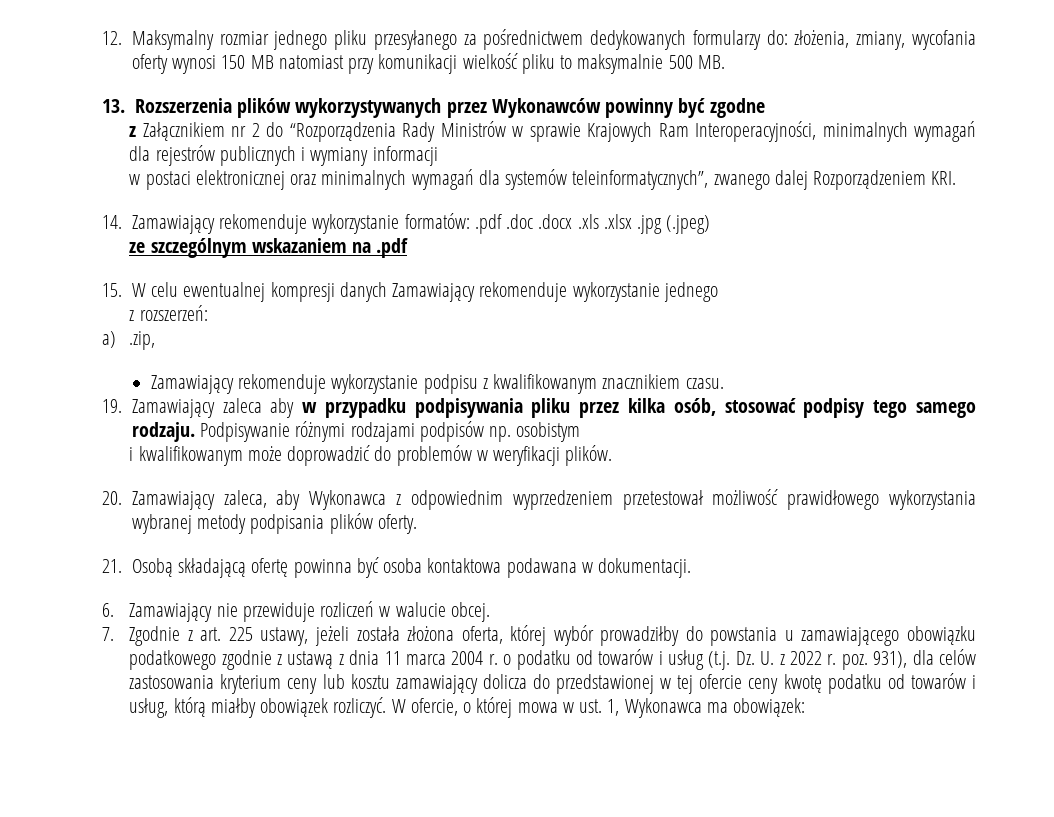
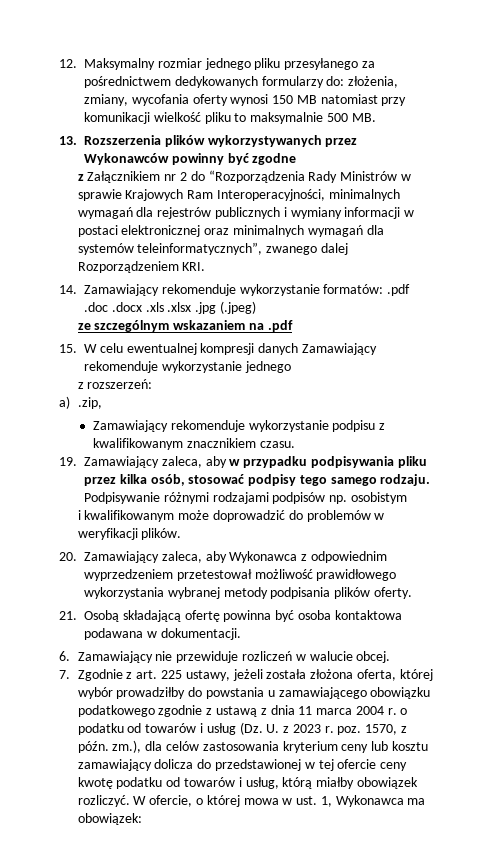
(438, 156) // -> (401, 213) none
[222,398,262,413] zaleca -> [161,456,202,468] zaleca,
[708,651,755,670] (t.j. Dz. -> [239,722,263,735] (Dz.
[790,651,823,665] 2022 -> [292,724,321,733] 2023
[873,651,908,668] 931), -> [365,724,407,735] [77,740,142,753] 1570, z późn. zm.),

